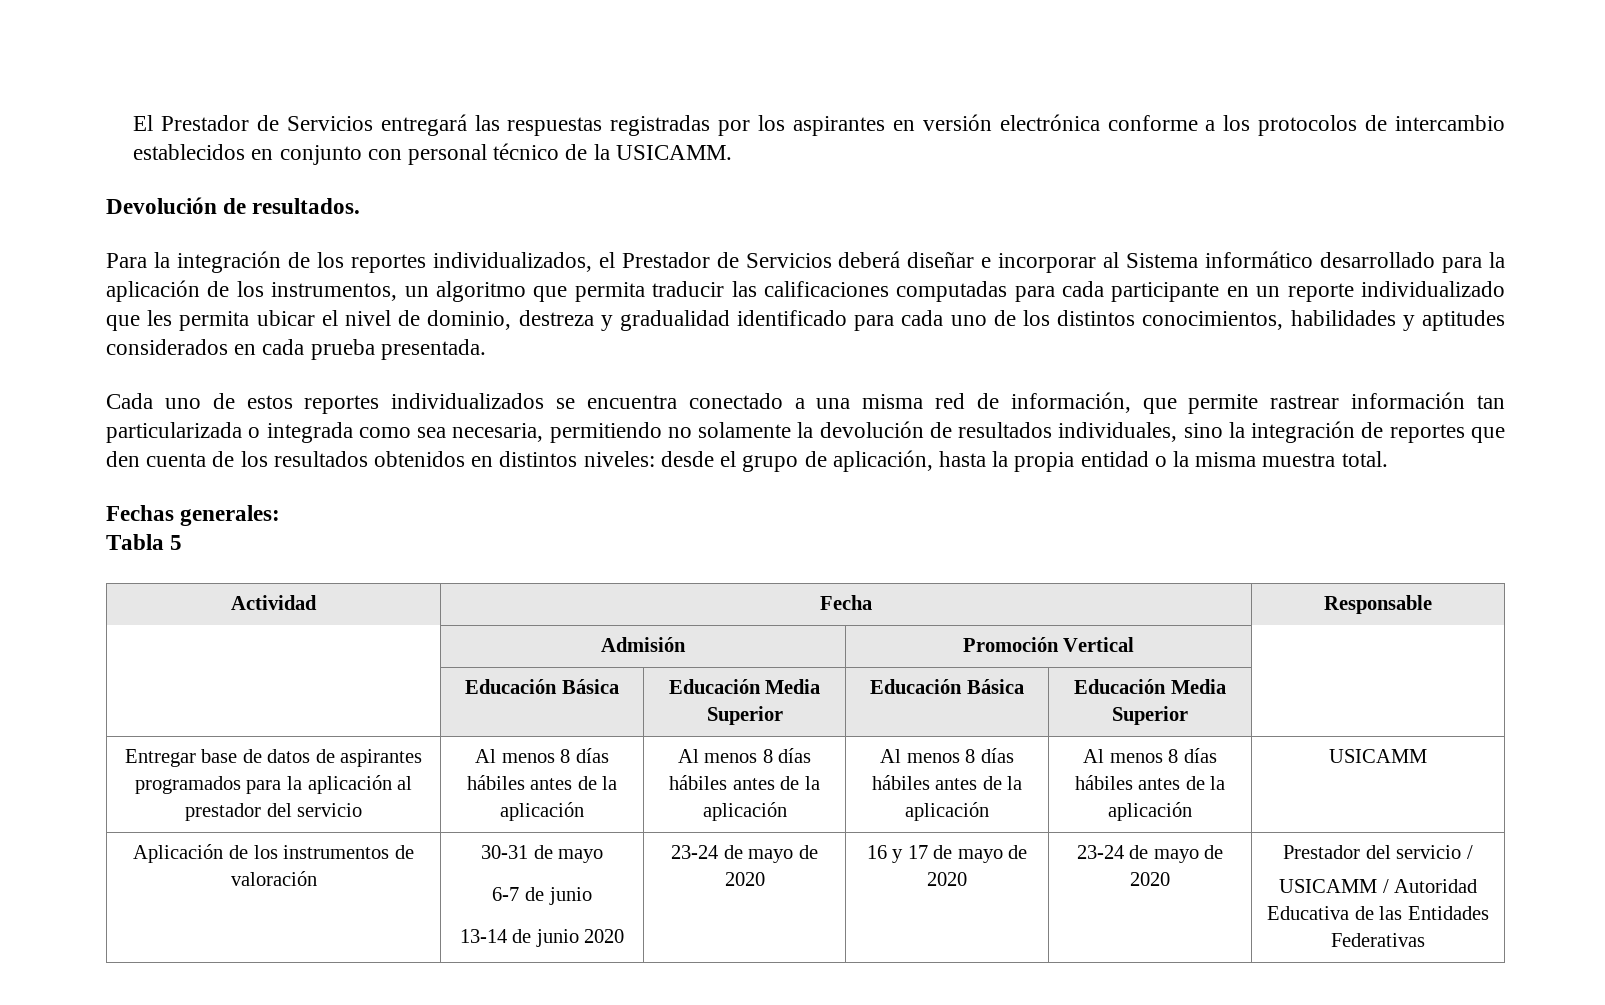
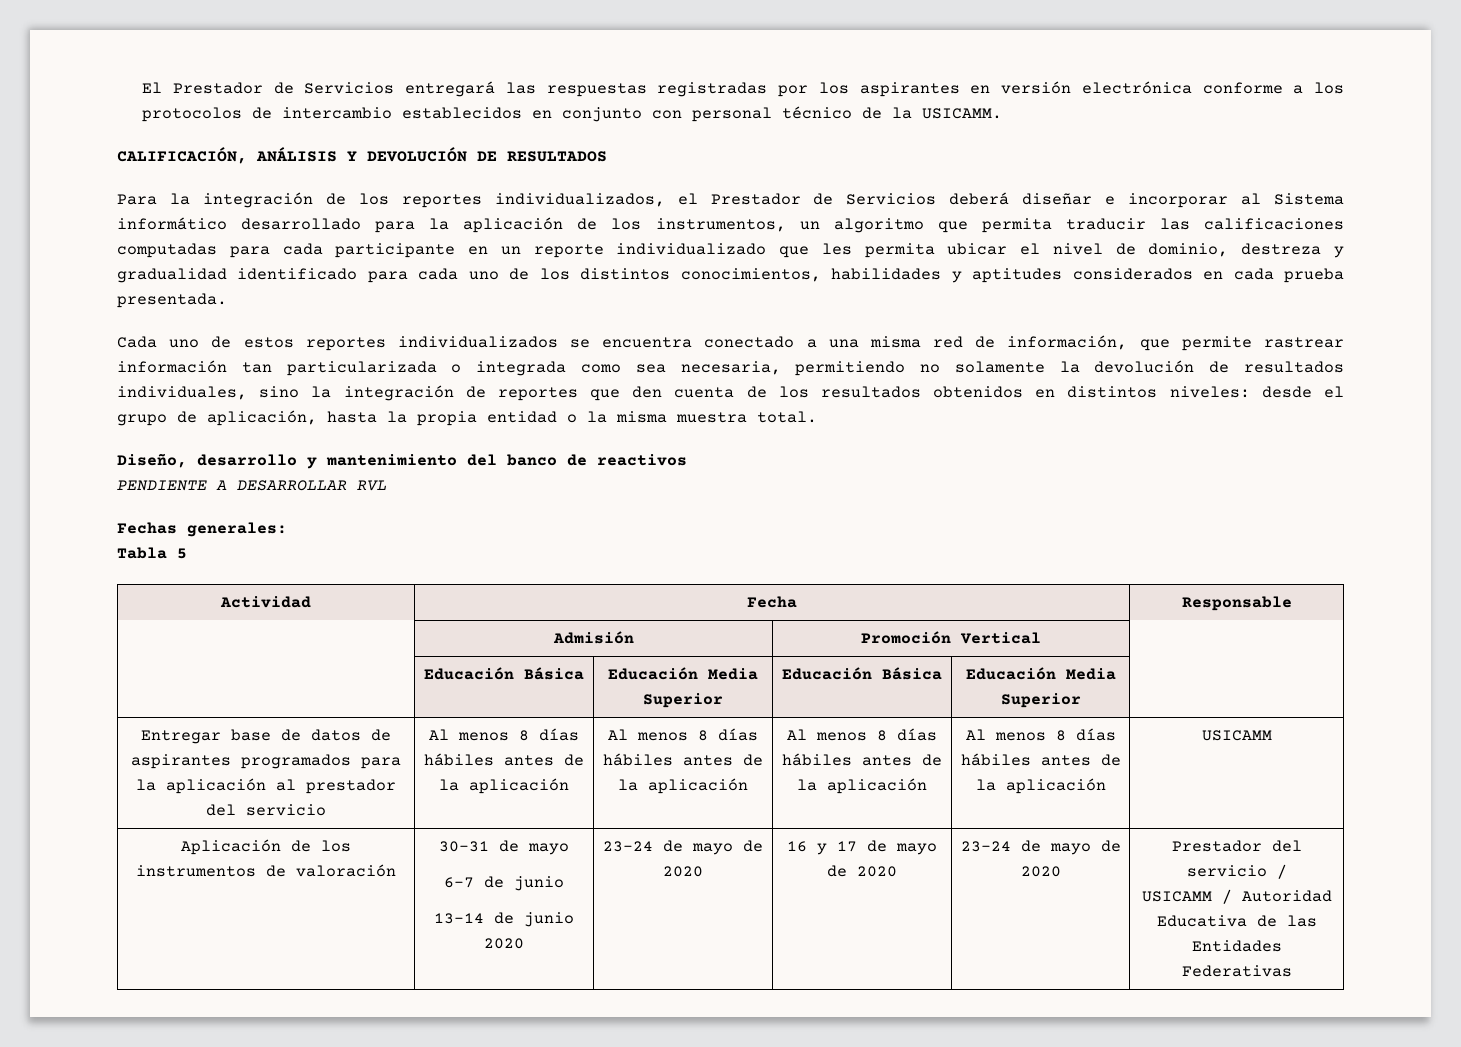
[106,197,361,214] Devolución de resultados. -> [117,147,607,164] CALIFICACIÓN, ANÁLISIS Y DEVOLUCIÓN DE RESULTADOS
(1388, 459) none -> [117,453,687,469] [117,480,387,491] // Diseño, desarrollo y mantenimiento del banco de reactivos // PENDIENTE A DESARROLLAR RVL

